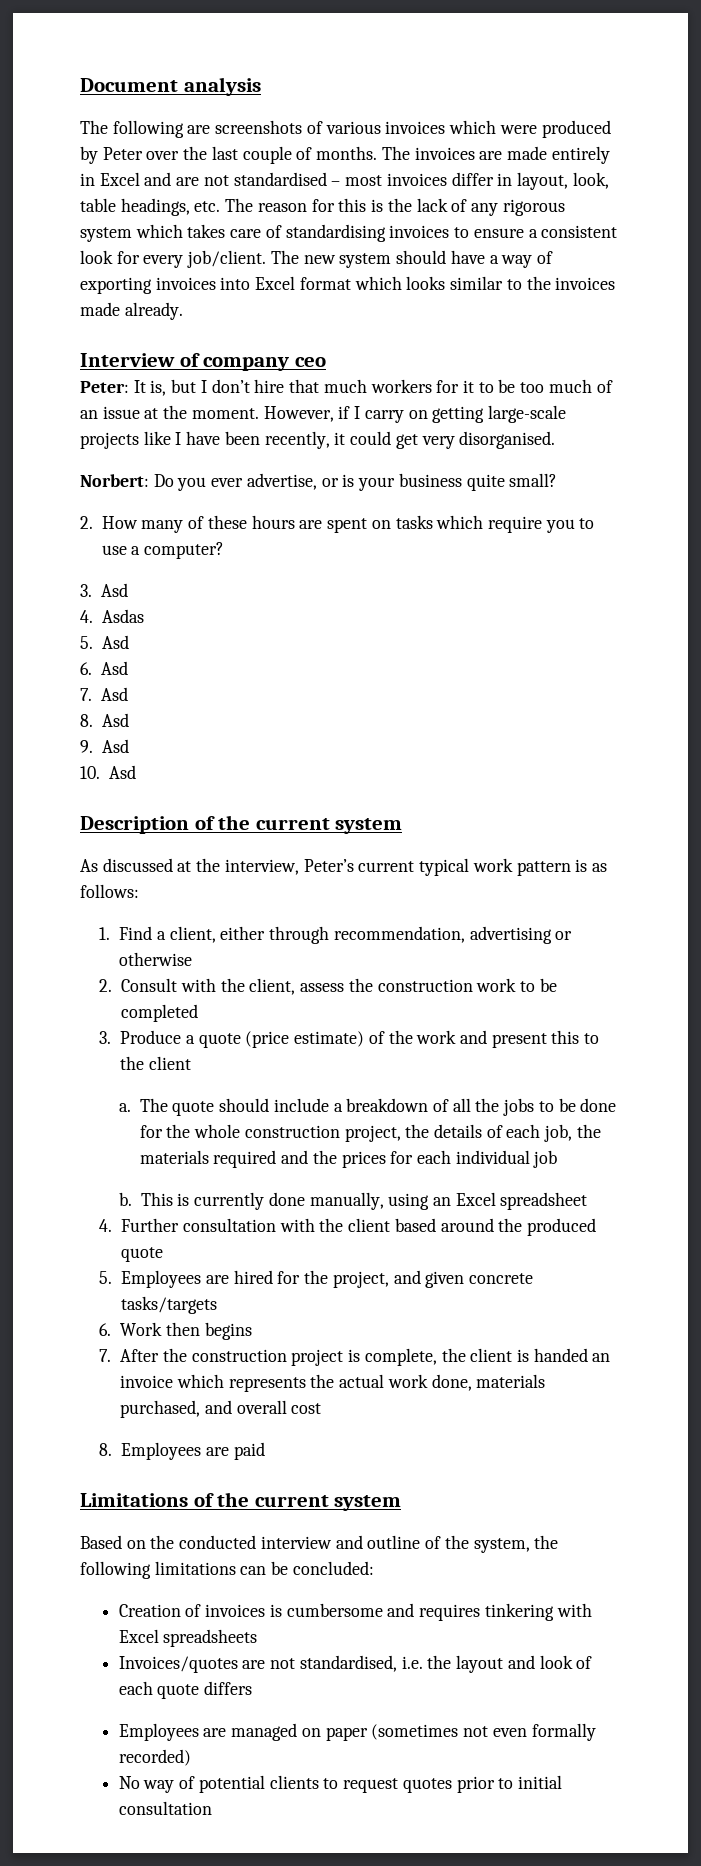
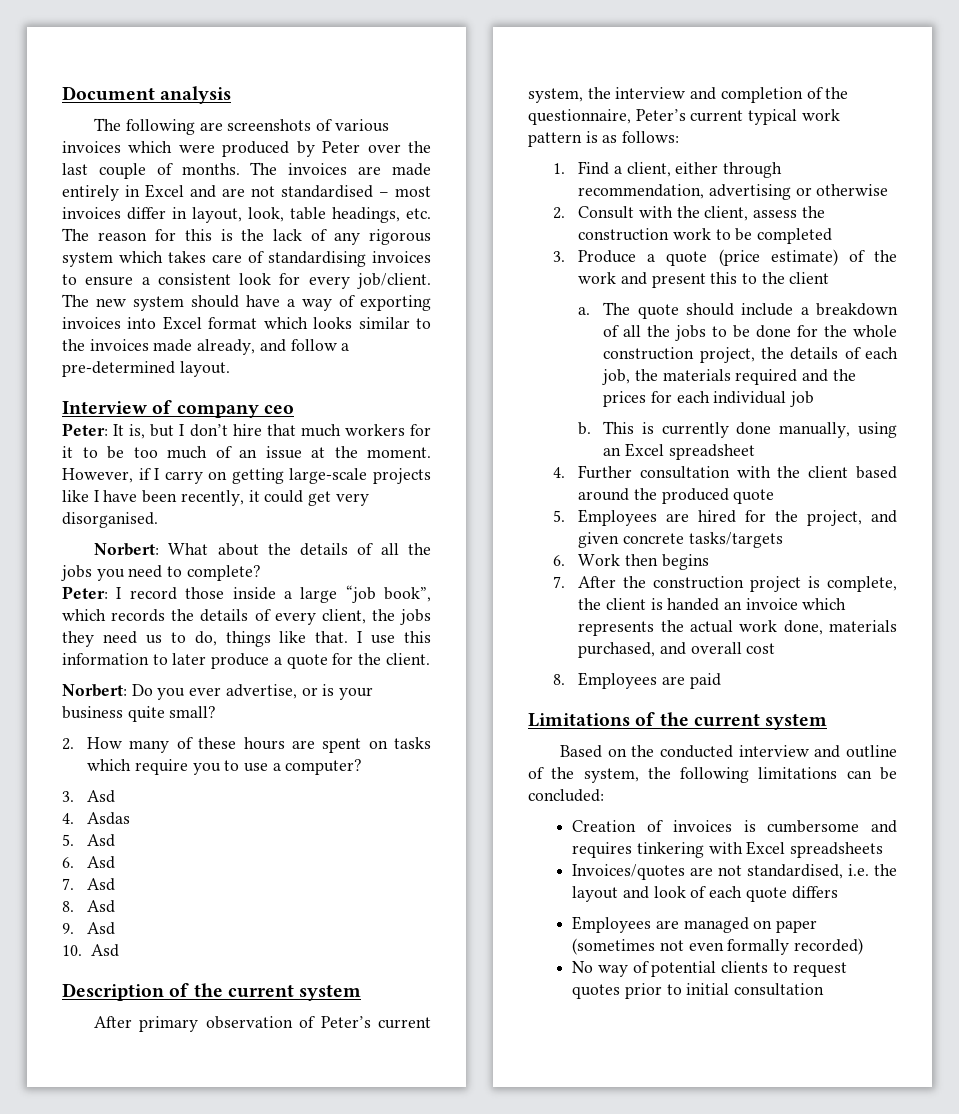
[124,302,183,320] already. -> [197,339,350,355] [62,361,230,377] already, and follow a pre-determined layout.
(556, 440) none -> [94,543,431,556] [61,565,261,581] [62,585,431,603] [62,609,431,625] [62,631,431,647] [62,653,430,669] // Norbert: What about the details of all the jobs you need to complete? // Peter: I record those inside a large “job book”, which records the details of every client, the jobs they need us to do, things like that. I use this information to later produce a quote for the client.
[80,858,299,875] As discussed at the interview, -> [94,1016,431,1032] [528,87,849,103] [528,109,631,125] After primary observation of Peter’s current system, the interview and completion of the questionnaire,

